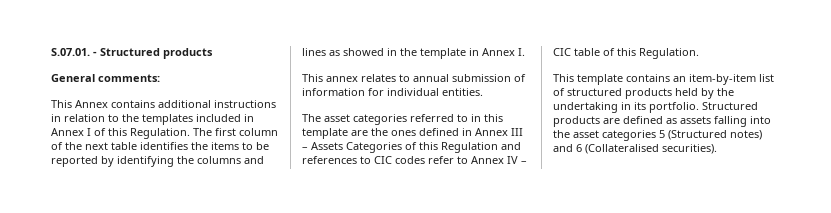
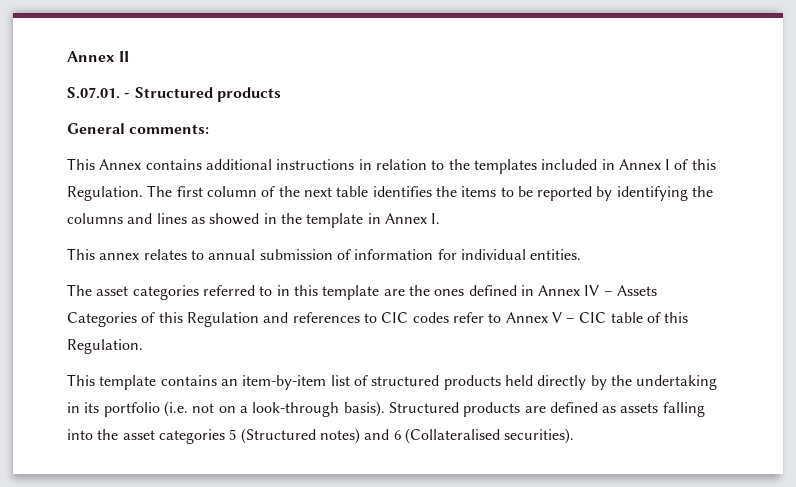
(51, 52) none -> [67,51,130,62] Annex II //
[511,128,523,136] III -> [584,285,600,296] IV
[507,156,518,164] IV -> [551,312,562,323] V
(698, 92) none -> [537,375,587,390] directly
[649,102,699,113] portfolio. -> [103,401,385,417] portfolio (i.e. not on a look-through basis).

